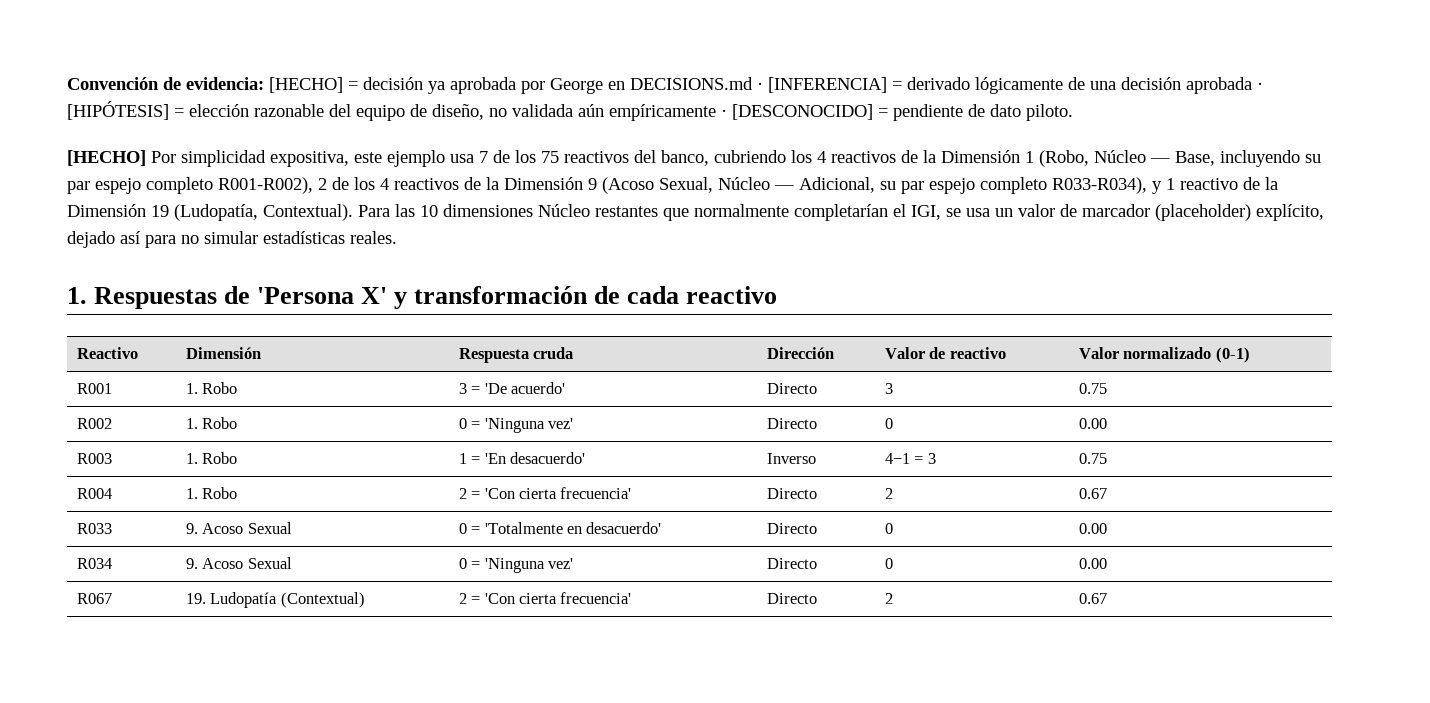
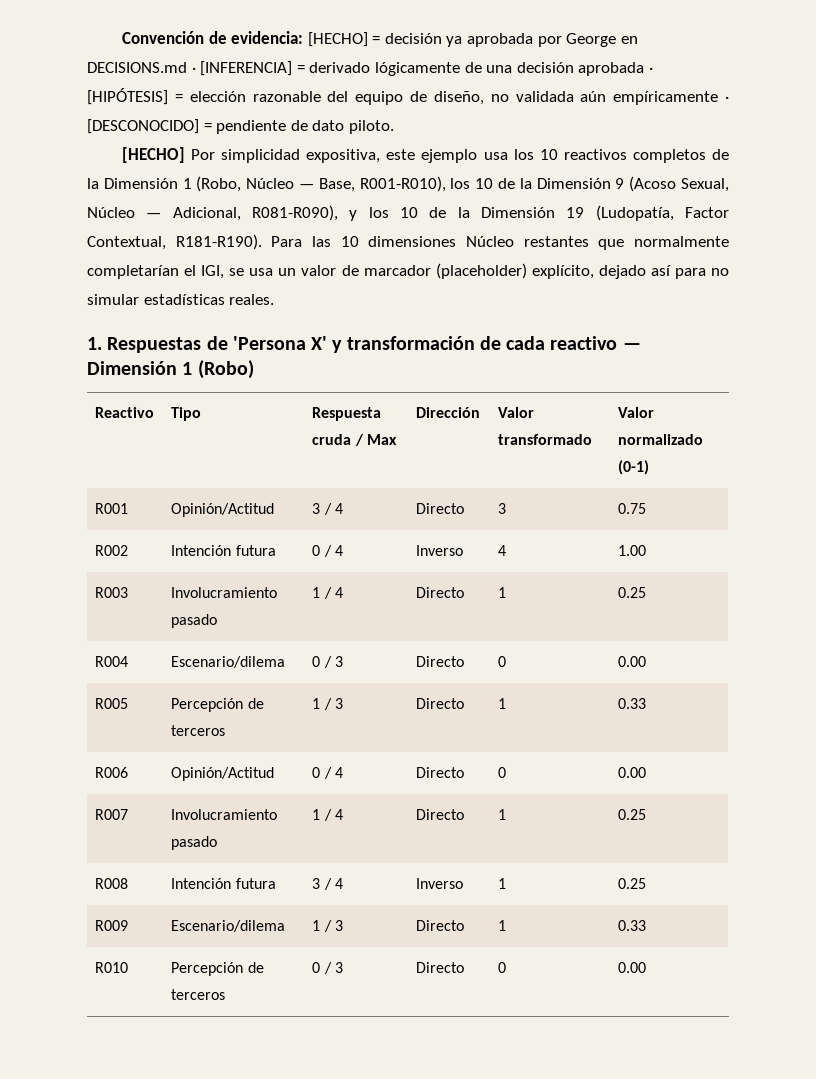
[479,150,896,166] 7 de los 75 reactivos del banco, cubriendo los 4 reactivos -> [513,149,706,163] los 10 reactivos completos
[1220,150,1321,167] [67,177,459,194] incluyendo su par espejo completo R001-R002), 2 de los 4 reactivos -> [359,176,494,192] R001-R010), los 10
[880,177,1238,194] su par espejo completo R033-R034), y 1 reactivo -> [252,205,418,221] R081-R090), y los 10
[263,204,353,221] Contextual). -> [684,207,729,218] [87,234,262,250] Factor Contextual, R181-R190).
(778, 295) none -> [622,343,641,350] [87,360,254,379] — Dimensión 1 (Robo)
[185,347,261,359] Dimensión -> [171,407,202,421] Tipo
(574, 353) none -> [354,434,397,446] / Max
[929,347,1006,359] de reactivo -> [498,434,593,445] transformado
[185,382,238,394] [458,382,565,394] 1. Robo | 3 = 'De acuerdo' -> [171,503,275,517] [312,503,343,515] Opinión/Actitud | 3 / 4
[185,417,238,429] [458,418,573,433] [766,418,817,429] [884,418,893,429] [1078,418,1107,429] [76,453,112,464] [185,452,238,464] [458,452,585,464] [766,453,816,464] [884,453,936,464] [1078,453,1107,464] [76,488,112,499] [185,487,238,499] [458,487,632,499] [766,488,817,499] [884,488,893,499] [1078,488,1107,499] [76,523,112,534] [185,522,292,534] [458,522,662,534] [766,523,817,534] [884,523,893,534] [1078,523,1107,534] [76,558,112,569] [185,557,292,569] [458,558,573,573] [766,558,817,569] [884,558,893,569] [1078,558,1107,569] [76,593,112,604] [185,592,365,608] [458,592,632,604] [766,593,817,604] [884,593,893,604] [1078,593,1107,604] 1. Robo | 0 = 'Ninguna vez' | Directo | 0 | 0.00 // R003 | 1. Robo | 1 = 'En desacuerdo' | Inverso | 4−1 = 3 | 0.75 // R004 | 1. Robo | 2 = 'Con cierta frecuencia' | Directo | 2 | 0.67 // R033 | 9. Acoso Sexual | 0 = 'Totalmente en desacuerdo' | Directo | 0 | 0.00 // R034 | 9. Acoso Sexual | 0 = 'Ninguna vez' | Directo | 0 | 0.00 // R067 | 19. Ludopatía (Contextual) | 2 = 'Con cierta frecuencia' | Directo | 2 | 0.67 -> [171,545,276,556] [312,545,343,557] [416,545,464,556] [498,545,507,556] [618,545,647,556] [95,587,129,598] [171,587,278,598] [171,614,218,628] [312,587,343,599] [416,587,465,598] [498,587,507,598] [618,587,647,598] [95,656,129,667] [171,656,286,668] [312,656,343,668] [416,656,465,667] [498,656,507,667] [618,656,647,667] [95,698,129,709] [171,698,264,712] [171,725,226,736] [312,698,343,710] [416,698,465,709] [498,698,507,709] [618,698,647,709] [95,767,129,778] [171,767,275,781] [312,767,343,779] [416,767,465,778] [498,767,507,778] [618,767,647,778] [95,809,129,820] [171,809,278,820] [171,836,218,850] [312,809,343,821] [416,809,465,820] [498,809,507,820] [618,809,647,820] [95,878,129,889] [171,878,276,889] [312,878,343,890] [416,878,464,889] [498,878,507,889] [618,878,647,889] [95,920,129,931] [171,920,286,932] [312,920,343,932] [416,920,465,931] [498,920,507,931] [618,920,647,931] [95,962,129,973] [171,962,264,976] [171,989,226,1000] [312,962,343,974] [416,962,465,973] [498,962,507,973] [618,962,647,973] Intención futura | 0 / 4 | Inverso | 4 | 1.00 // R003 | Involucramiento pasado | 1 / 4 | Directo | 1 | 0.25 // R004 | Escenario/dilema | 0 / 3 | Directo | 0 | 0.00 // R005 | Percepción de terceros | 1 / 3 | Directo | 1 | 0.33 // R006 | Opinión/Actitud | 0 / 4 | Directo | 0 | 0.00 // R007 | Involucramiento pasado | 1 / 4 | Directo | 1 | 0.25 // R008 | Intención futura | 3 / 4 | Inverso | 1 | 0.25 // R009 | Escenario/dilema | 1 / 3 | Directo | 1 | 0.33 // R010 | Percepción de terceros | 0 / 3 | Directo | 0 | 0.00

